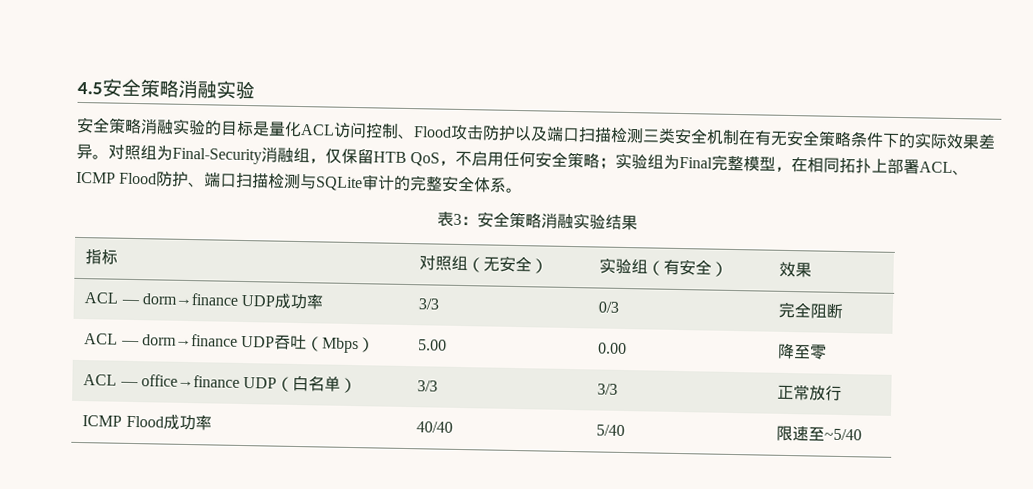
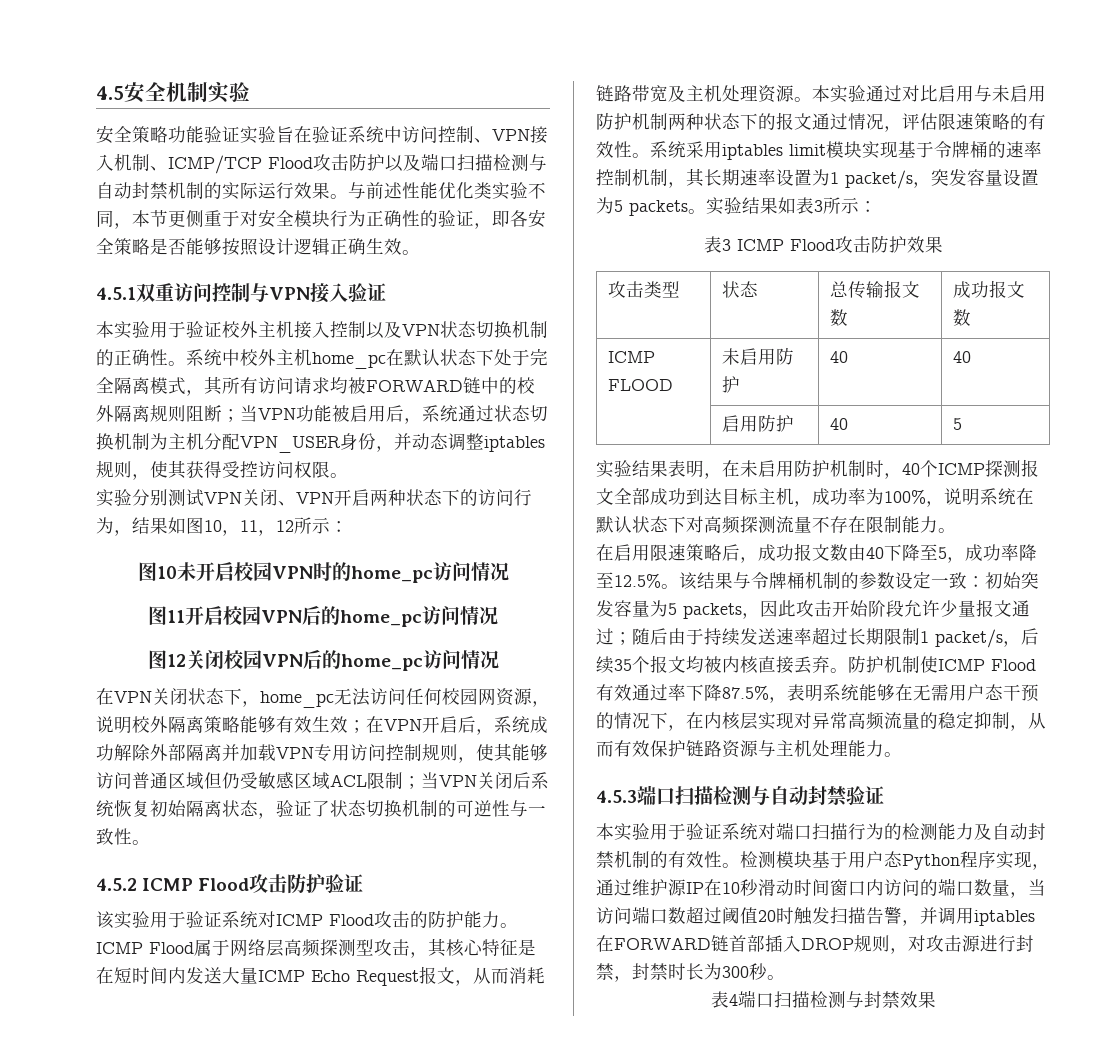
[140,79,217,99] 策略消融 -> [166,82,208,102] 机制
[140,118,415,140] 消融实验的目标是量化ACL访问控制、 -> [168,126,548,144] [96,153,262,174] 功能验证实验旨在验证系统中访问控制、VPN接入机制、ICMP/TCP
[642,127,996,150] [76,143,970,176] [76,171,524,194] [437,211,638,231] [85,249,119,265] [419,255,549,274] [599,257,729,277] [779,261,813,278] [84,292,325,310] [418,298,440,310] [598,301,620,313] [778,301,844,320] [84,333,376,354] [418,339,448,351] [598,342,628,355] [777,343,828,360] [83,374,358,394] [417,380,439,392] [597,383,619,395] [777,384,843,401] [82,414,212,431] [416,421,454,433] [596,424,626,437] [776,425,863,442] 三类安全机制在有无安全策略条件下的实际效果差异。对照组为Final-Security消融组，仅保留HTB QoS，不启用任何安全策略；实验组为Final完整模型，在相同拓扑上部署ACL、ICMP Flood防护、端口扫描检测与SQLite审计的完整安全体系。 // 表3：安全策略消融实验结果 // 指标 | 对照组（无安全） | 实验组（有安全） | 效果 // ACL — dorm→finance UDP成功率 | 3/3 | 0/3 | 完全阻断 // ACL — dorm→finance UDP吞吐（Mbps） | 5.00 | 0.00 | 降至零 // ACL — office→finance UDP（白名单） | 3/3 | 3/3 | 正常放行 // ICMP Flood成功率 | 40/40 | 5/40 | 限速至~5/40 -> [529,154,547,171] [96,181,546,200] [96,209,546,229] [96,238,420,256] [96,283,386,303] [96,320,548,339] [96,348,548,369] [96,376,535,396] [96,404,548,424] [96,432,545,453] [96,460,348,480] [96,489,532,507] [96,517,348,536] [137,562,509,583] [148,606,498,627] [147,650,499,671] [96,688,550,708] [96,716,548,735] [96,743,548,763] [96,772,549,790] [96,799,546,819] [96,828,150,845] [96,873,364,894] [96,910,518,929] [96,938,536,958] [96,966,545,986] [596,84,1046,103] [596,112,1046,132] [596,141,1042,160] [596,168,1039,189] [596,197,877,216] [703,235,943,253] [607,281,680,298] [721,281,758,298] [829,280,920,299] [829,309,848,326] [952,280,1025,298] [952,309,971,326] [607,351,655,363] [607,379,673,391] [721,347,794,365] [721,376,740,393] [829,351,848,363] [952,351,971,363] [721,414,794,432] [829,418,848,430] [952,418,962,430] [596,459,1039,479] [596,487,1034,507] [596,516,956,534] [596,543,1037,563] [596,571,1039,590] [596,599,1030,619] [596,627,1039,648] [596,655,1036,674] [596,684,1039,703] [596,711,1046,731] [596,739,902,758] [596,785,884,806] [596,822,1046,841] [596,850,1050,870] [596,878,1046,898] [596,906,1035,926] [596,934,1034,954] [596,963,785,982] [710,990,936,1009] 与自动封禁机制的实际运行效果。与前述性能优化类实验不同，本节更侧重于对安全模块行为正确性的验证，即各安全策略是否能够按照设计逻辑正确生效。 // 4.5.1双重访问控制与VPN接入验证 // 本实验用于验证校外主机接入控制以及VPN状态切换机制的正确性。系统中校外主机home_pc在默认状态下处于完全隔离模式，其所有访问请求均被FORWARD链中的校外隔离规则阻断；当VPN功能被启用后，系统通过状态切换机制为主机分配VPN_USER身份，并动态调整iptables规则，使其获得受控访问权限。 // 实验分别测试VPN关闭、VPN开启两种状态下的访问行为，结果如图10，11，12所示： // 图10未开启校园VPN时的home_pc访问情况 // 图11开启校园VPN后的home_pc访问情况 // 图12关闭校园VPN后的home_pc访问情况 // 在VPN关闭状态下，home_pc无法访问任何校园网资源，说明校外隔离策略能够有效生效；在VPN开启后，系统成功解除外部隔离并加载VPN专用访问控制规则，使其能够访问普通区域但仍受敏感区域ACL限制；当VPN关闭后系统恢复初始隔离状态，验证了状态切换机制的可逆性与一致性。 // 4.5.2 ICMP Flood攻击防护验证 // 该实验用于验证系统对ICMP Flood攻击的防护能力。ICMP Flood属于网络层高频探测型攻击，其核心特征是在短时间内发送大量ICMP Echo Request报文，从而消耗链路带宽及主机处理资源。本实验通过对比启用与未启用防护机制两种状态下的报文通过情况，评估限速策略的有效性。系统采用iptables limit模块实现基于令牌桶的速率控制机制，其长期速率设置为1 packet/s，突发容量设置为5 packets。实验结果如表3所示： // 表3 ICMP Flood攻击防护效果 // 攻击类型 | 状态 | 总传输报文数 | 成功报文数 // ICMP FLOOD | 未启用防护 | 40 | 40 // | 启用防护 | 40 | 5 // 实验结果表明，在未启用防护机制时，40个ICMP探测报文全部成功到达目标主机，成功率为100%，说明系统在默认状态下对高频探测流量不存在限制能力。 // 在启用限速策略后，成功报文数由40下降至5，成功率降至12.5%。该结果与令牌桶机制的参数设定一致：初始突发容量为5 packets，因此攻击开始阶段允许少量报文通过；随后由于持续发送速率超过长期限制1 packet/s，后续35个报文均被内核直接丢弃。防护机制使ICMP Flood有效通过率下降87.5%，表明系统能够在无需用户态干预的情况下，在内核层实现对异常高频流量的稳定抑制，从而有效保护链路资源与主机处理能力。 // 4.5.3端口扫描检测与自动封禁验证 // 本实验用于验证系统对端口扫描行为的检测能力及自动封禁机制的有效性。检测模块基于用户态Python程序实现，通过维护源IP在10秒滑动时间窗口内访问的端口数量，当访问端口数超过阈值20时触发扫描告警，并调用iptables在FORWARD链首部插入DROP规则，对攻击源进行封禁，封禁时长为300秒。 // 表4端口扫描检测与封禁效果

